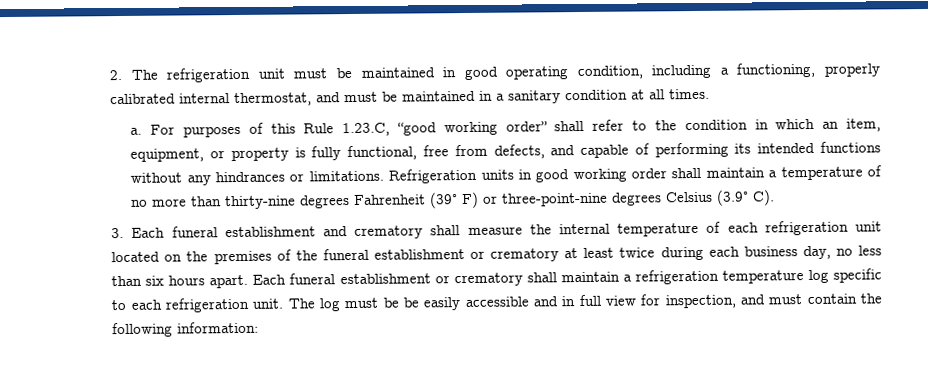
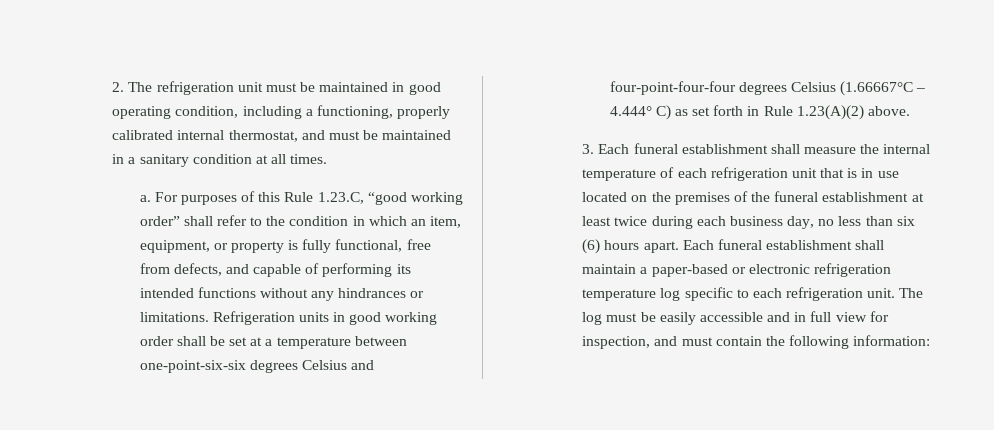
[705,165,883,181] [131,189,776,210] maintain a temperature of no more than thirty-nine degrees Fahrenheit (39° F) or three-point-nine degrees Celsius (3.9° C). -> [209,336,407,349] [139,360,375,373] [609,81,926,96] [609,105,911,120] be set at a temperature between one-point-six-six degrees Celsius and four-point-four-four degrees Celsius (1.66667°C – 4.444° C) as set forth in Rule 1.23(A)(2) above.
[323,225,424,239] and crematory -> (768, 149) none
(882, 226) none -> [820,168,899,178] that is in use
[470,248,560,262] or crematory -> (909, 197) none
(165, 280) none -> [582,239,601,254] (6)
[434,271,632,287] or crematory shall maintain a -> [855,240,885,250] [582,264,810,277] shall maintain a paper-based or electronic
[402,297,419,308] be -> (656, 317) none

